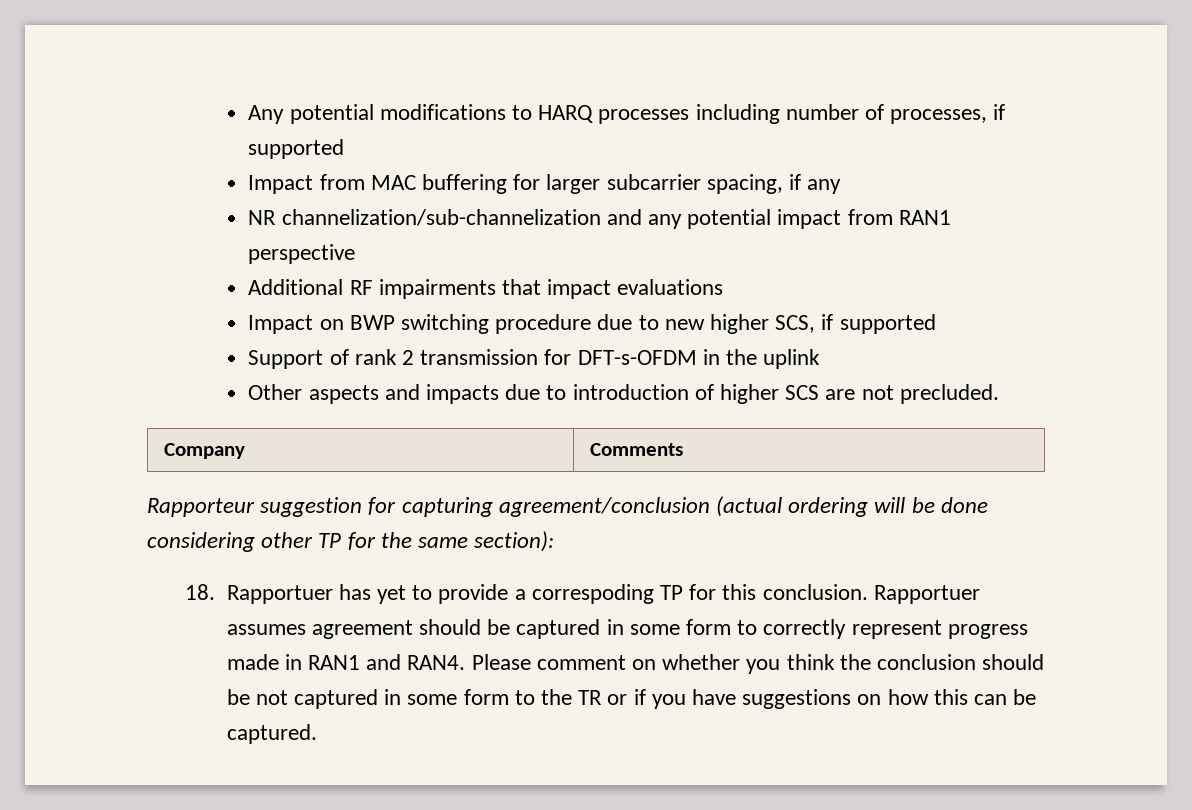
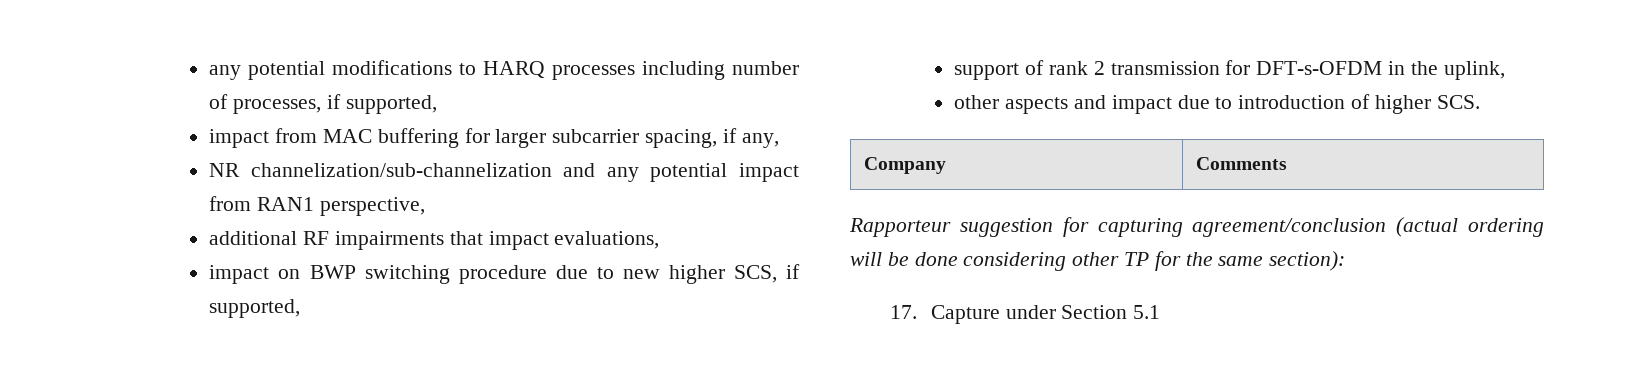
[248,105,285,124] Any -> [209,65,242,80] any
[248,139,345,159] [248,175,314,194] supported // Impact -> [345,95,437,114] [209,129,270,148] supported, // impact
[807,179,842,194] any -> [741,133,779,148] any,
[248,244,356,264] [248,279,344,295] perspective // Additional -> [320,197,426,216] [209,231,298,245] perspective, // additional
[617,279,724,295] [248,315,314,334] evaluations // Impact -> [554,231,660,249] [209,265,270,284] evaluations, // impact
[839,314,936,334] [248,350,324,369] supported // Support -> [209,299,301,318] [954,63,1020,80] supported, // support
[763,349,821,369] [248,384,303,400] uplink // Other -> [1443,61,1505,80] [954,95,1000,109] uplink, // other
[426,384,500,404] impacts -> [1111,95,1172,114] impact
[785,384,999,404] SCS are not precluded. -> [1436,95,1480,109] SCS.
[185,584,980,604] [226,619,1028,639] [226,654,1045,674] [226,689,1037,709] [226,724,317,744] 18. Rapportuer has yet to provide a correspoding TP for this conclusion. Rapportuer assumes agreement should be captured in some form to correctly represent progress made in RAN1 and RAN4. Please comment on whether you think the conclusion should be not captured in some form to the TR or if you have suggestions on how this can be captured. -> [890,305,1161,324] 17. Capture under Section 5.1

